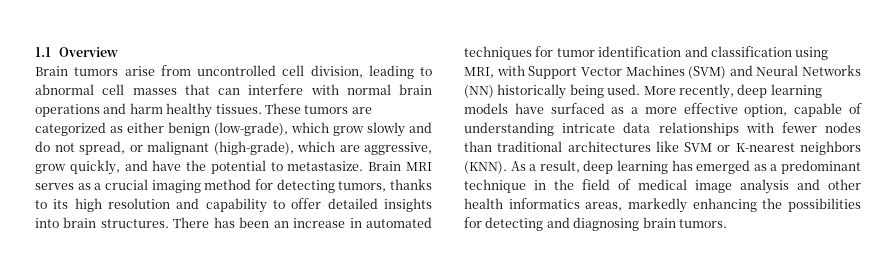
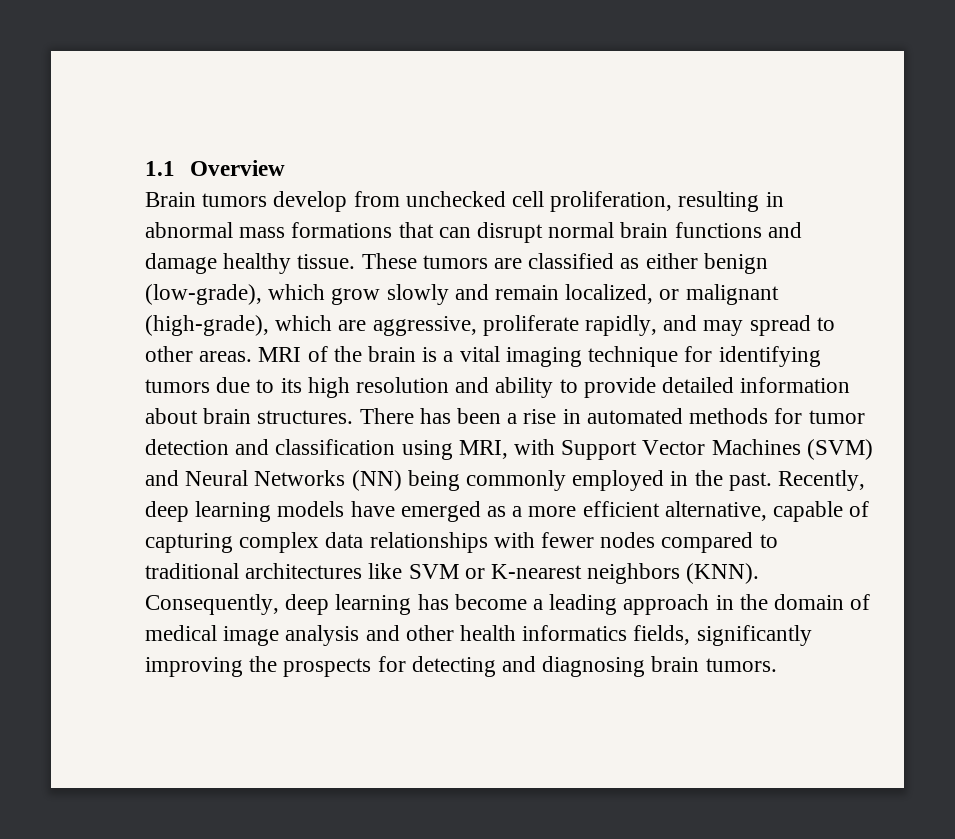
[124,65,432,79] [35,84,432,95] [35,103,262,118] arise from uncontrolled cell division, leading to abnormal cell masses that can interfere with normal brain operations and harm healthy tissues. -> [273,191,784,212] [145,222,802,243] [145,253,356,274] develop from unchecked cell proliferation, resulting in abnormal mass formations that can disrupt normal brain functions and damage healthy tissue.
[35,122,106,136] categorized -> [528,253,615,269] classified
[35,141,125,155] do not spread, -> [495,284,654,304] remain localized,
[35,160,432,175] [35,179,432,193] grow quickly, and have the potential to metastasize. Brain MRI serves as a crucial imaging method for detecting tumors, thanks -> [482,315,835,336] [145,346,821,367] [145,377,251,393] proliferate rapidly, and may spread to other areas. MRI of the brain is a vital imaging technique for identifying tumors due
[205,198,432,213] [35,218,59,228] capability to offer detailed insights into -> [495,377,851,398] [145,408,198,424] ability to provide detailed information about
[273,218,346,228] an increase -> [507,409,557,424] a rise
[464,46,532,60] techniques -> [689,408,769,424] methods
[598,46,682,57] identification -> [145,439,229,455] detection
[497,84,734,99] historically being used. More recently, -> [407,470,866,491] being commonly employed in the past. Recently,
[550,103,605,114] surfaced -> [400,501,481,522] emerged
[683,103,862,117] [464,122,616,136] effective option, capable of understanding intricate -> [582,501,870,522] [145,532,320,553] efficient alternative, capable of capturing complex
[464,141,492,152] than -> [661,532,778,553] compared to
[510,160,861,174] [464,179,610,193] As a result, deep learning has emerged as a predominant technique in the field -> [145,594,845,615] Consequently, deep learning has become a leading approach in the domain
[585,198,861,213] areas, markedly enhancing the possibilities -> [633,625,812,646] [145,656,372,677] fields, significantly improving the prospects

